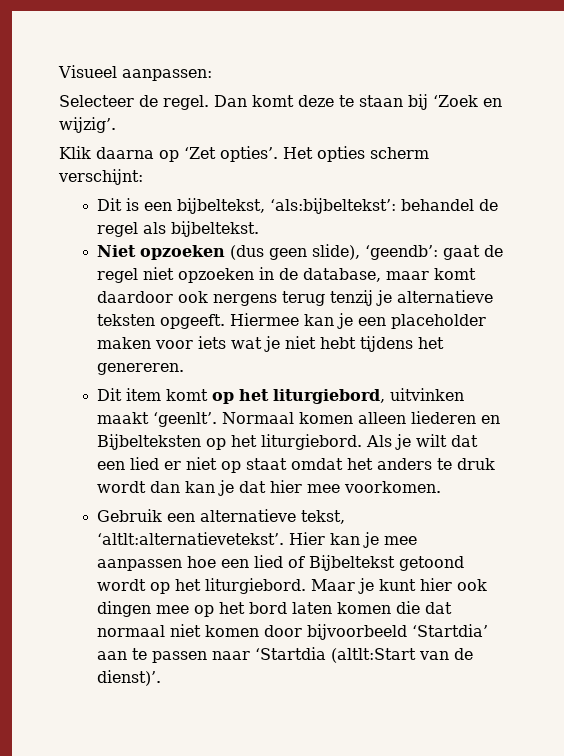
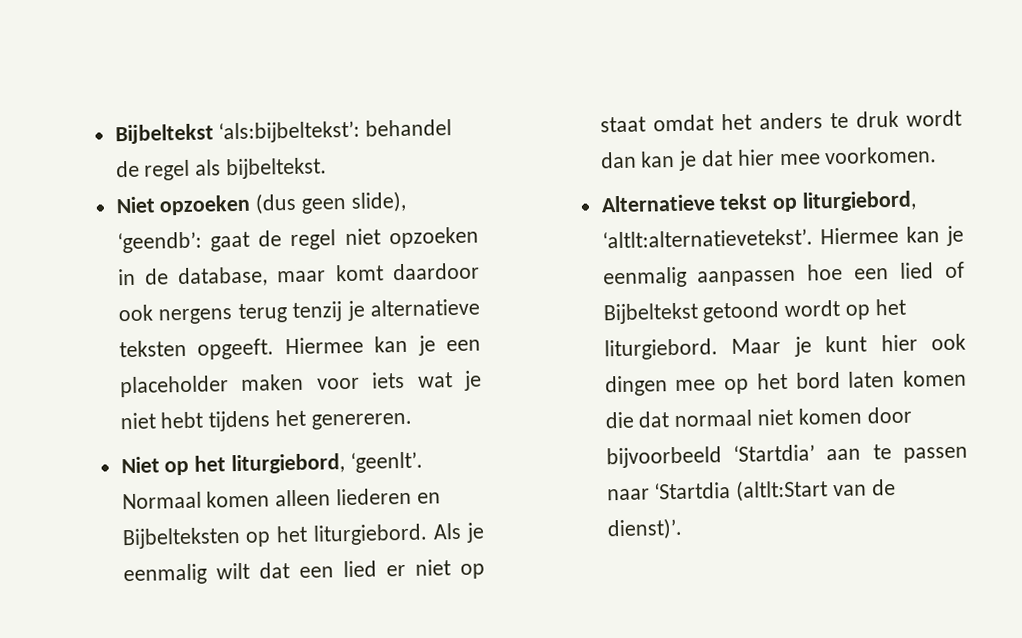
[58,65,212,81] [59,94,502,110] [59,117,116,133] [59,146,429,162] [58,169,143,185] [97,198,266,214] Visueel aanpassen: // Selecteer de regel. Dan komt deze te staan bij ‘Zoek en wijzig’. // Klik daarna op ‘Zet opties’. Het opties scherm verschijnt: // Dit is een bijbeltekst, -> [114,123,214,145] Bijbeltekst
[97,388,209,401] Dit item komt -> [120,456,160,474] Niet
[390,388,465,401] [97,412,150,424] uitvinken maakt -> (345, 464) none
(412, 442) none -> [122,563,207,586] eenmalig
[97,509,346,524] [97,532,418,548] Gebruik een alternatieve tekst, ‘altlt:alternatievetekst’. Hier kan je mee -> [600,190,917,213] [601,225,964,249] [602,266,687,289] Alternatieve tekst op liturgiebord, ‘altlt:alternatievetekst’. Hiermee kan je eenmalig

